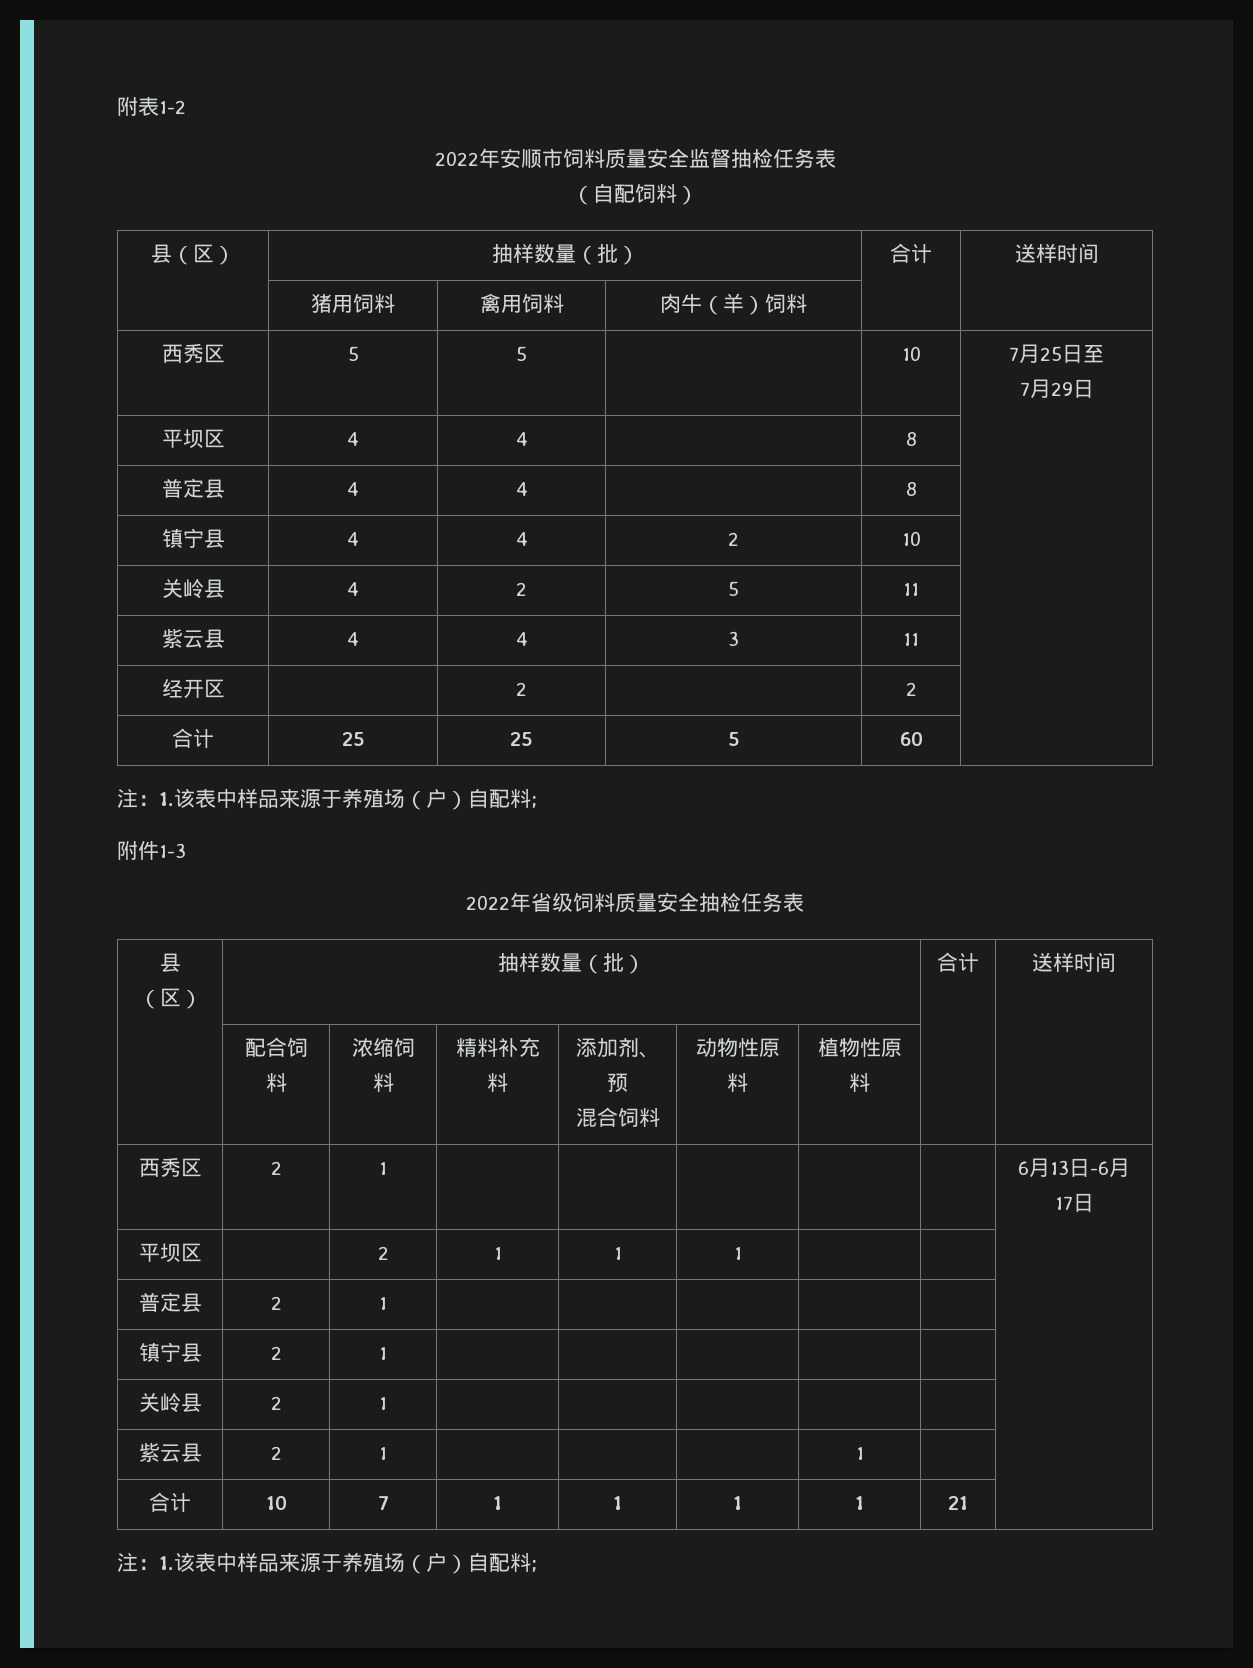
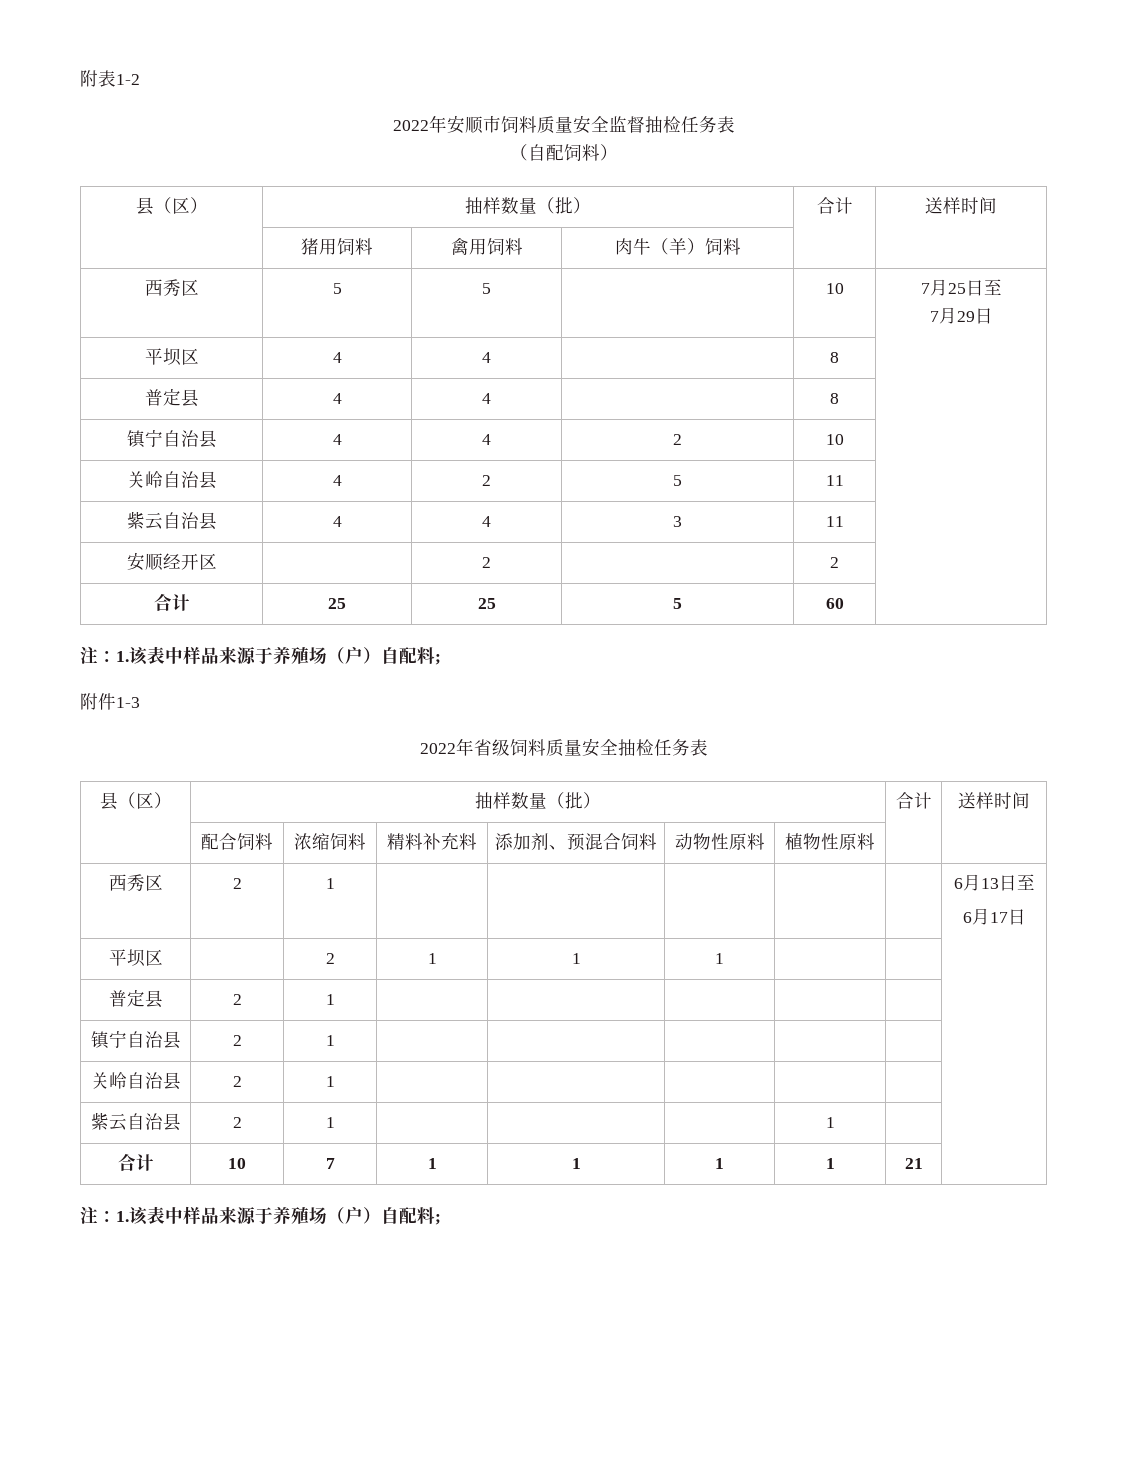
(204, 538) none -> [162,430,199,447] 自治
(204, 589) none -> [162,471,199,488] 自治
(204, 639) none -> [162,512,199,529] 自治
(919, 639) none -> [126,552,163,571] 安顺
(628, 1082) // -> (585, 842) none
[1090,1161,1109,1175] -6 -> [1016,874,1035,890] [962,912,972,923] 至 // 6
(181, 1352) none -> [126,1031,163,1048] 自治
(181, 1403) none -> [126,1072,163,1089] 自治
(181, 1453) none -> [126,1113,163,1130] 自治

